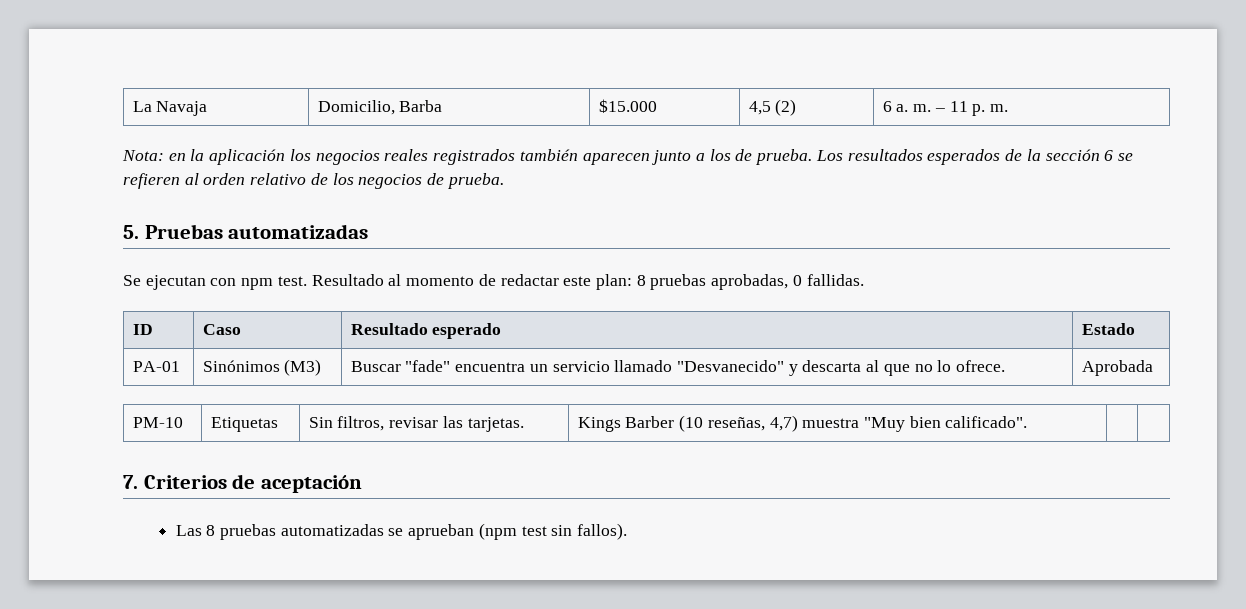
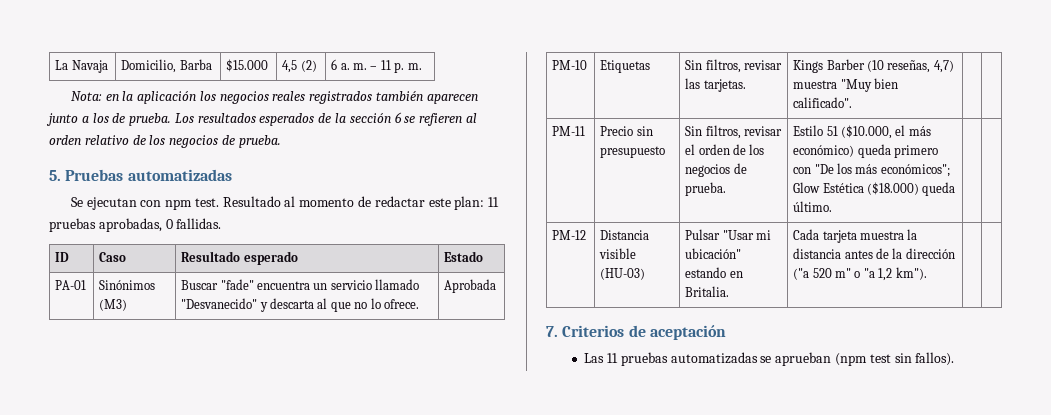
[636,275,646,286] 8 -> [488,197,500,207] 11
(1028, 422) none -> [552,126,586,136] [600,126,653,136] [600,146,666,158] [685,125,782,139] [685,144,765,155] [685,163,747,177] [685,182,727,196] [793,125,931,139] [793,144,938,158] [793,163,950,177] [793,182,956,196] [793,201,833,212] [552,230,587,240] [600,230,650,240] [599,248,637,259] [600,268,646,280] [685,229,771,240] [685,248,742,259] [685,267,743,278] [685,286,730,297] [793,229,918,243] [793,248,955,259] [793,267,927,281] // PM-11 | Precio sin presupuesto | Sin filtros, revisar el orden de los negocios de prueba. | Estilo 51 ($10.000, el más económico) queda primero con "De los más económicos"; Glow Estética ($18.000) queda último. | | // PM-12 | Distancia visible (HU-03) | Pulsar "Usar mi ubicación" estando en Britalia. | Cada tarjeta muestra la distancia antes de la dirección ("a 520 m" o "a 1,2 km"). | |
[206,525,216,536] 8 -> [607,353,619,363] 11

